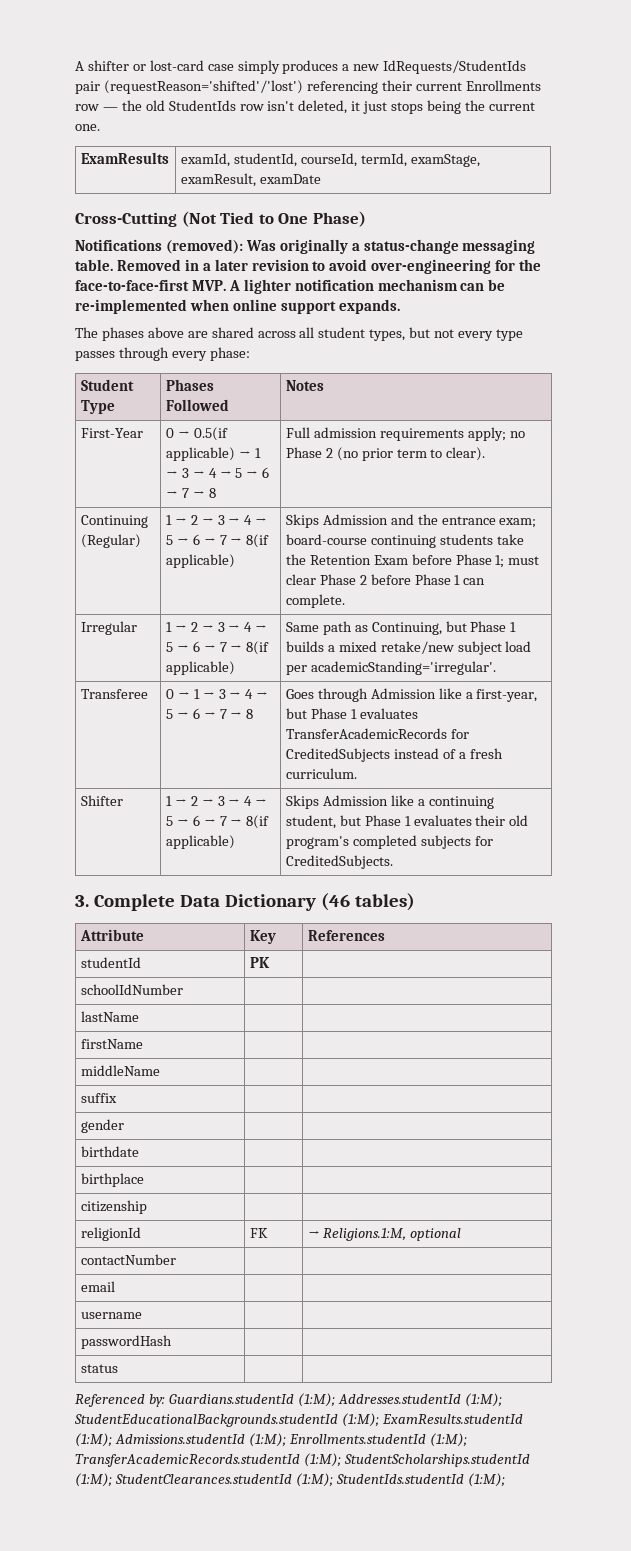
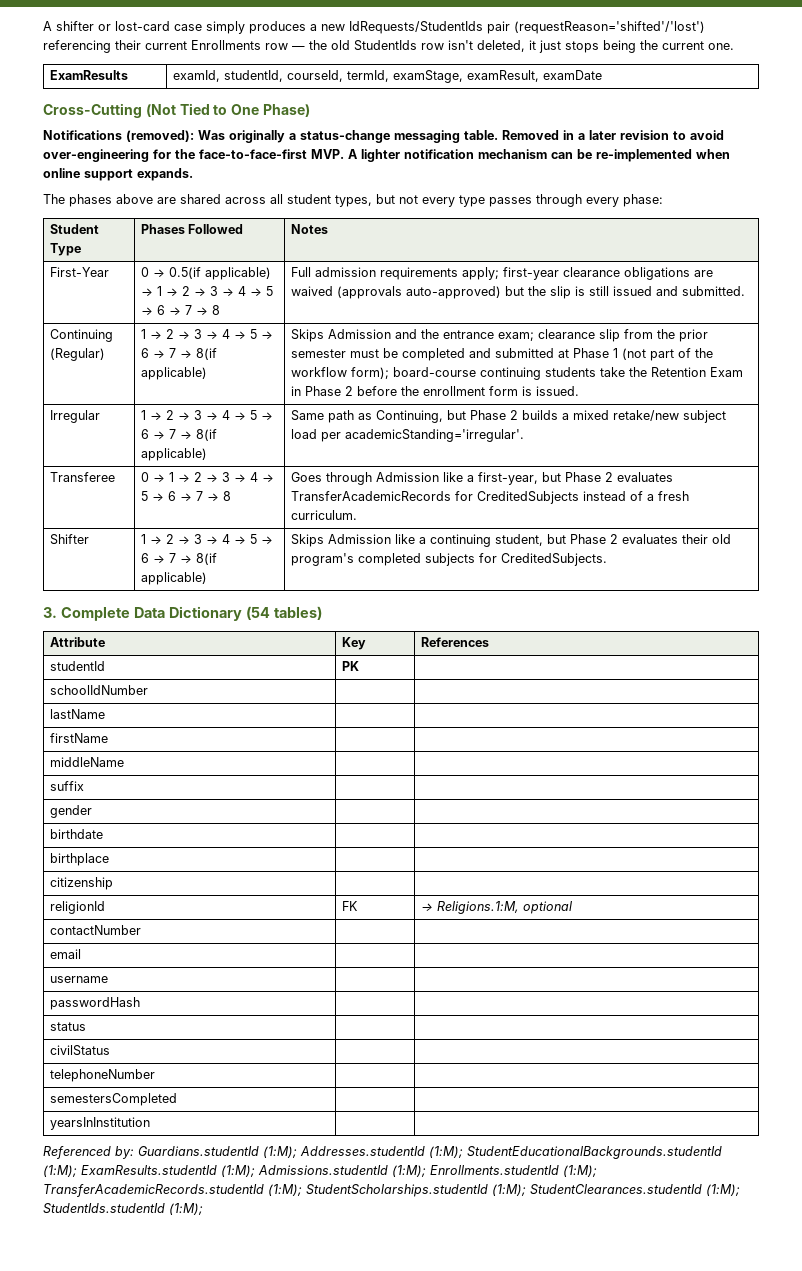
(178, 474) none -> [181,286,206,296] 2 →
[509,431,525,438] [285,447,486,461] no Phase 2 (no prior term to clear). -> [502,267,713,280] [290,286,745,299] first-year clearance obligations are waived (approvals auto-approved) but the slip is still issued and submitted.
(537, 523) none -> [537,329,708,342] [290,348,713,361] [290,367,389,379] clearance slip from the prior semester must be completed and submitted at Phase 1 (not part of the workflow form);
[411,554,540,568] [285,574,486,585] [285,594,345,608] before Phase 1; must clear Phase 2 before Phase 1 can complete. -> [290,386,579,396] in Phase 2 before the enrollment form is issued.
[510,622,517,632] 1 -> [509,410,518,420] 2
(215, 695) none -> [193,472,218,482] 2 →
[350,709,357,719] 1 -> [604,472,613,482] 2
[404,816,411,826] 1 -> [609,534,618,544] 2
[320,893,350,911] (46 -> [245,606,270,620] (54
(118, 1368) none -> [49,1045,110,1056] [49,1069,155,1082] [49,1093,177,1106] [49,1117,150,1130] // civilStatus | | // telephoneNumber | | // semestersCompleted | | // yearsInInstitution | |

